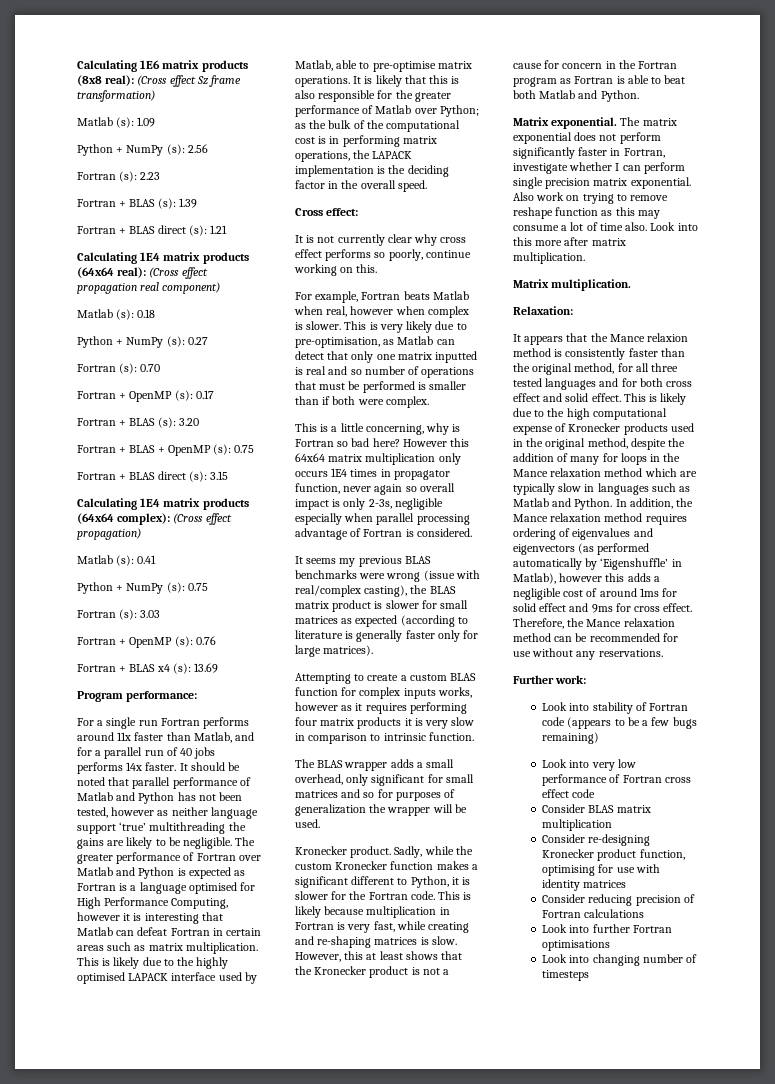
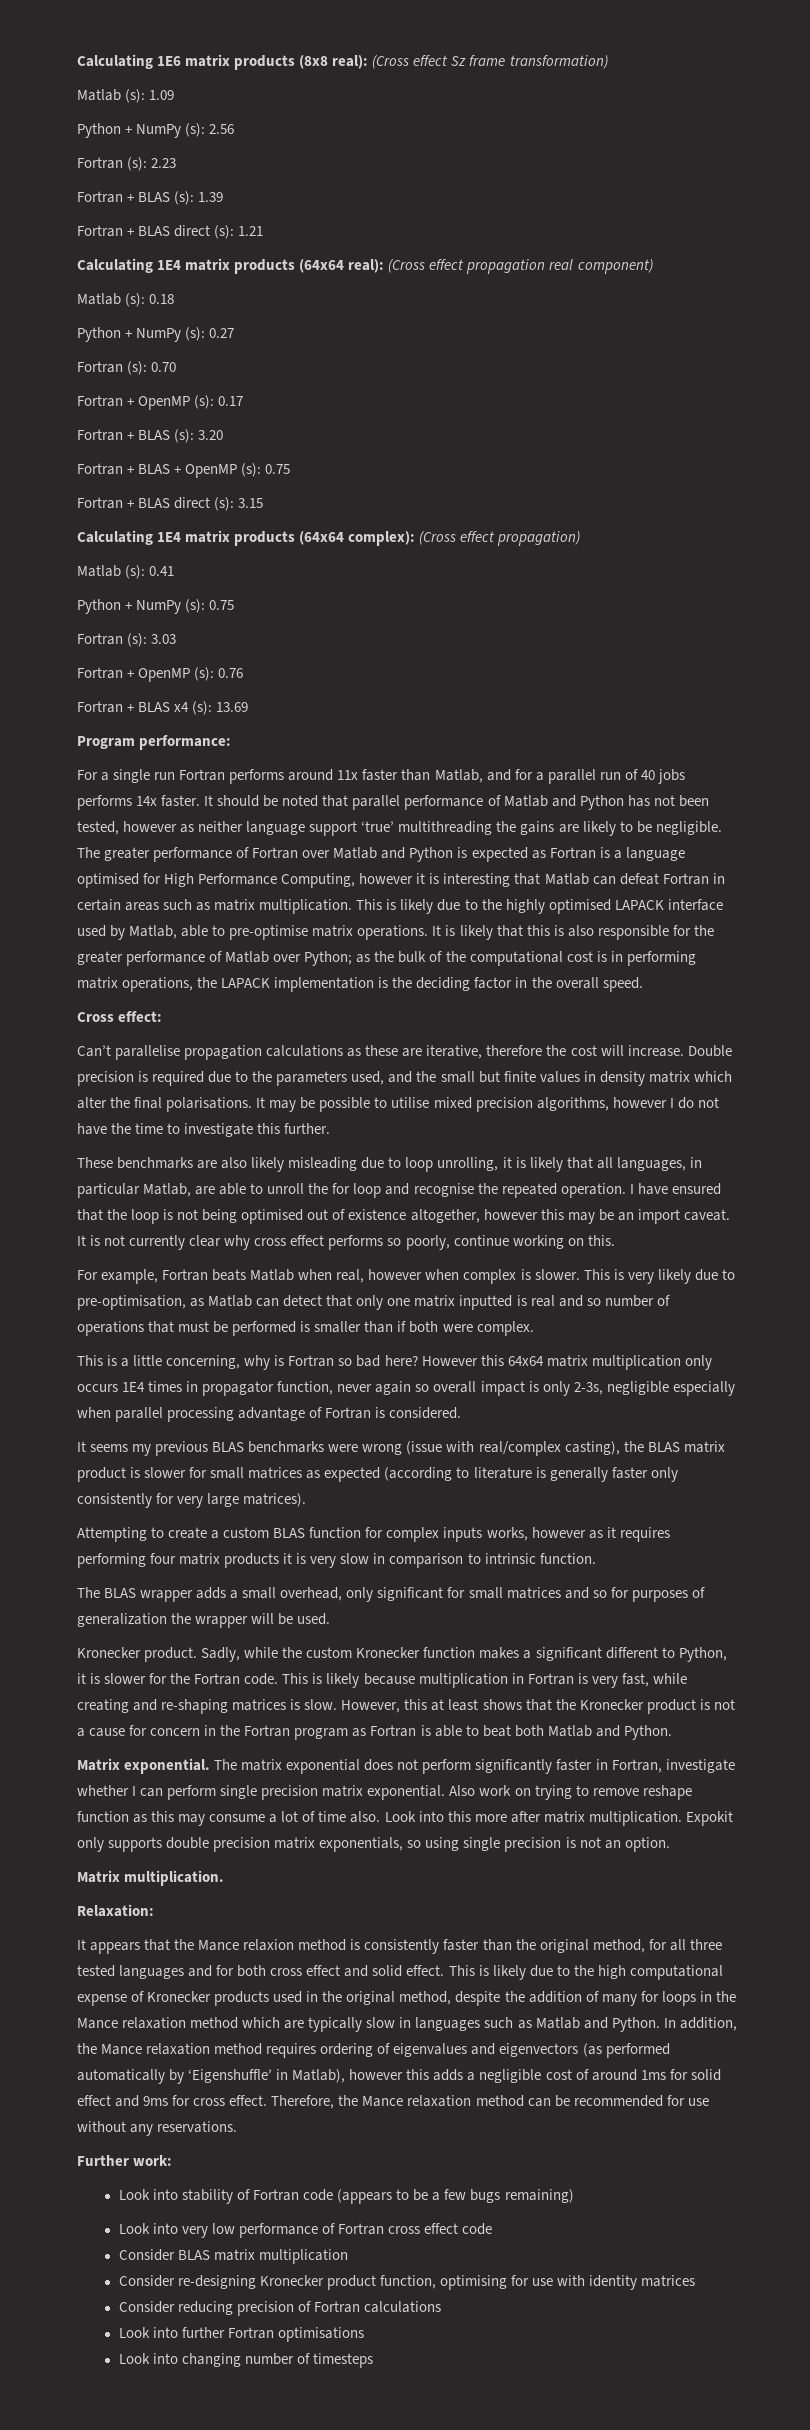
(359, 212) none -> [77,1045,732,1060] [77,1071,732,1086] [77,1097,719,1112] [77,1123,331,1137] [77,1157,702,1172] [77,1183,721,1198] [77,1209,730,1224] Can’t parallelise propagation calculations as these are iterative, therefore the cost will increase. Double precision is required due to the parameters used, and the small but finite values in density matrix which alter the final polarisations. It may be possible to utilise mixed precision algorithms, however I do not have the time to investigate this further. // These benchmarks are also likely misleading due to loop unrolling, it is likely that all languages, in particular Matlab, are able to unroll the for loop and recognise the repeated operation. I have ensured that the loop is not being optimised out of existence altogether, however this may be an import caveat.
[463,630,479,639] for -> [77,1493,204,1508] consistently for very
(585, 258) none -> [685,1811,733,1826] [77,1837,670,1852] Expokit only supports double precision matrix exponentials, so using single precision is not an option.

